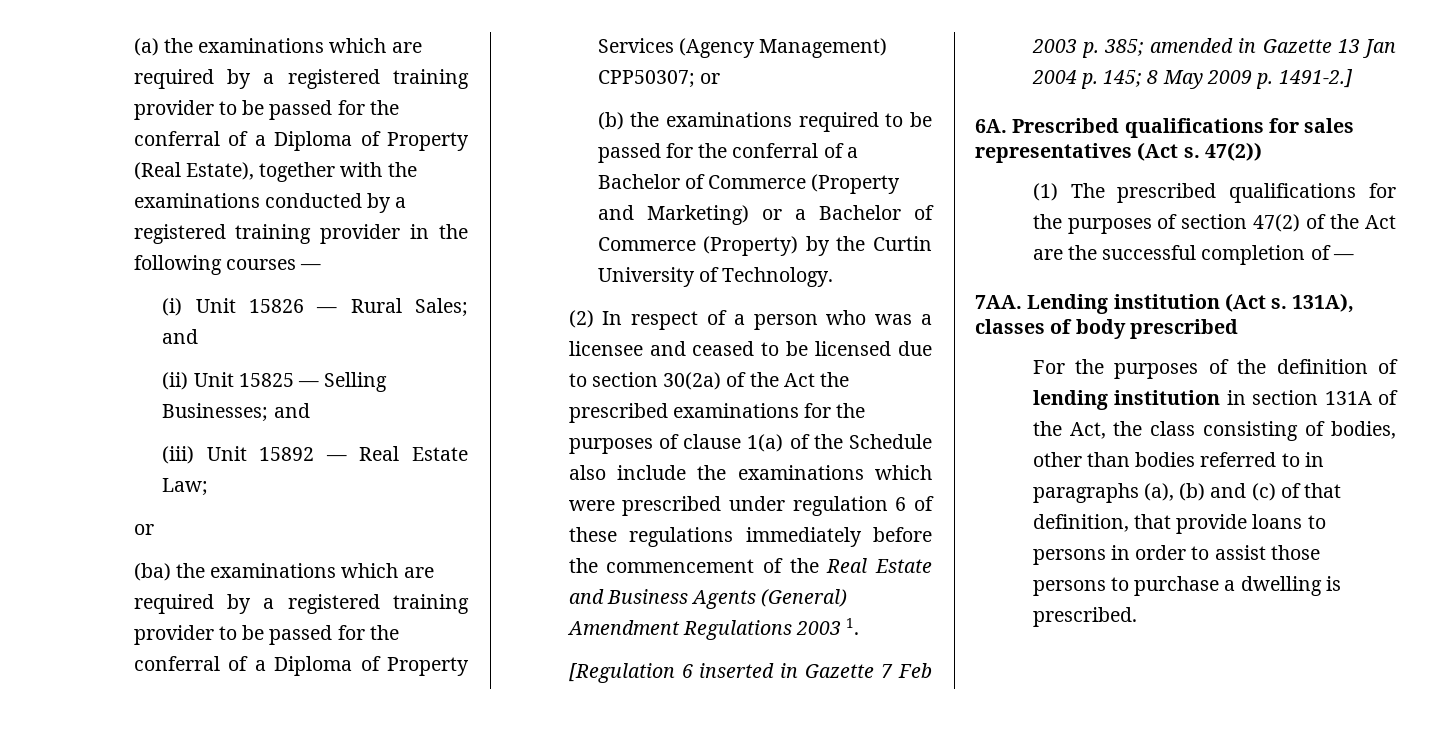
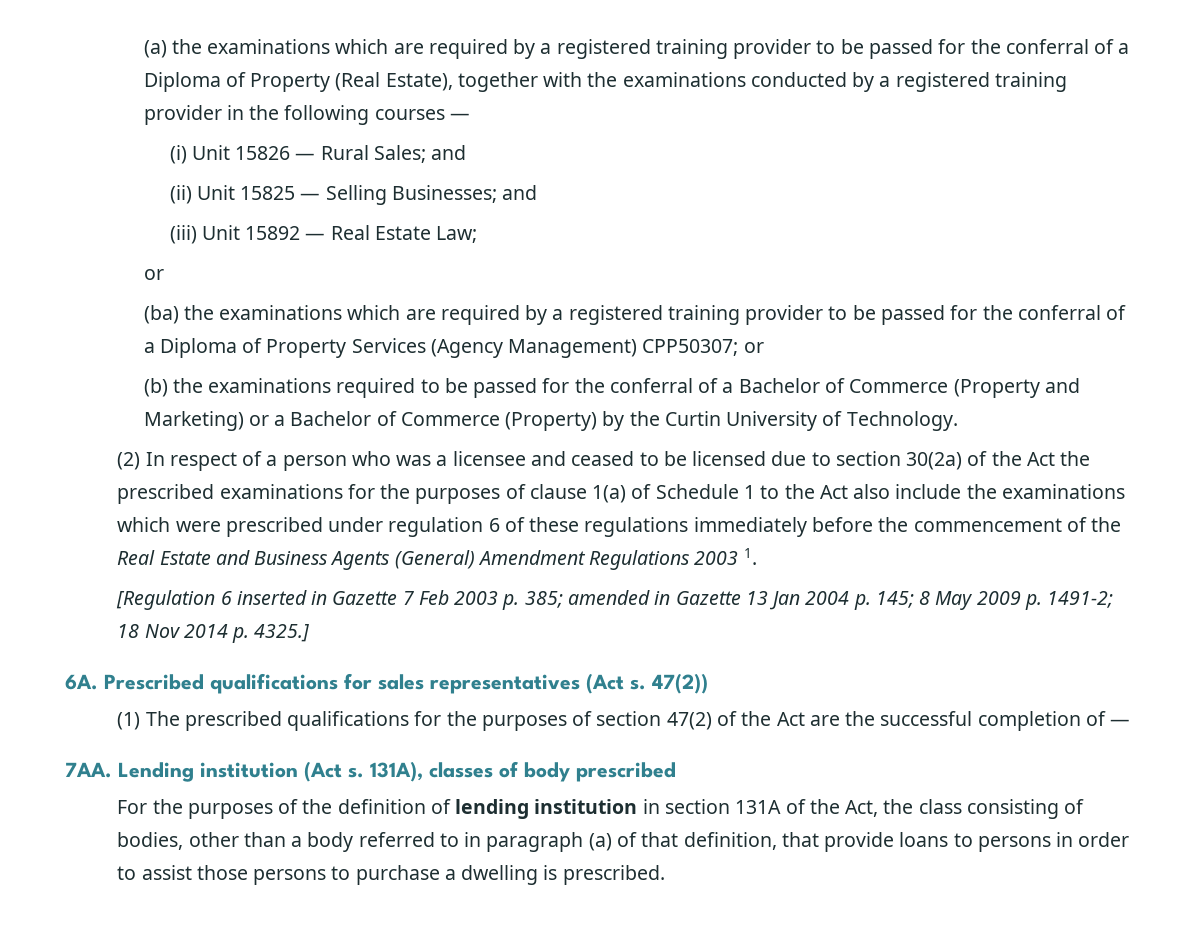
[813,434,932,449] the Schedule -> [655,484,848,499] Schedule 1 to the Act
[1278,69,1353,88] 1491-2.] -> [1047,591,1114,608] [117,624,310,643] 1491-2; 18 Nov 2014 p. 4325.]
[1135,452,1196,467] bodies -> [291,832,354,852] a body
[1032,483,1276,503] paragraphs (a), (b) and (c) -> [486,832,612,852] paragraph (a)

